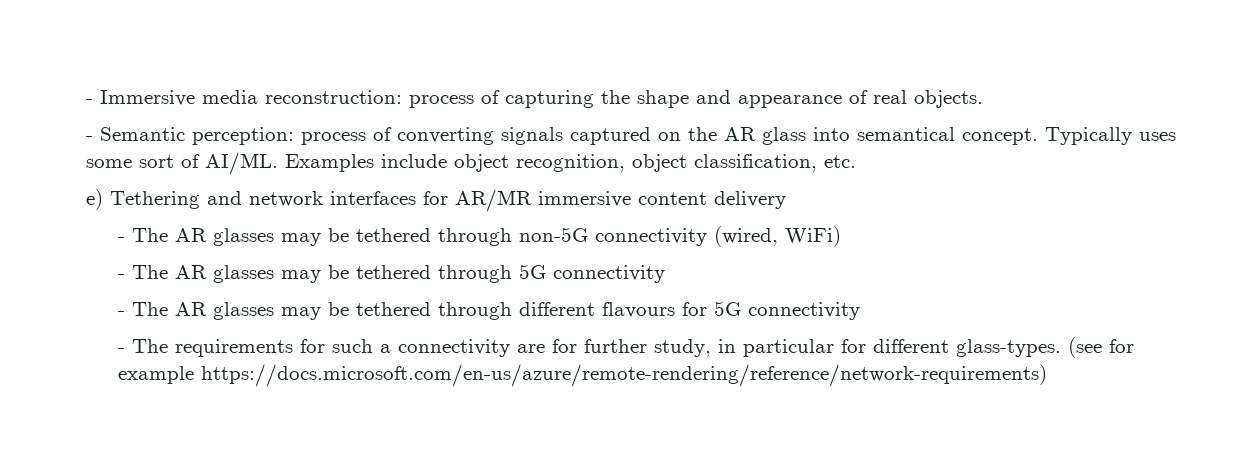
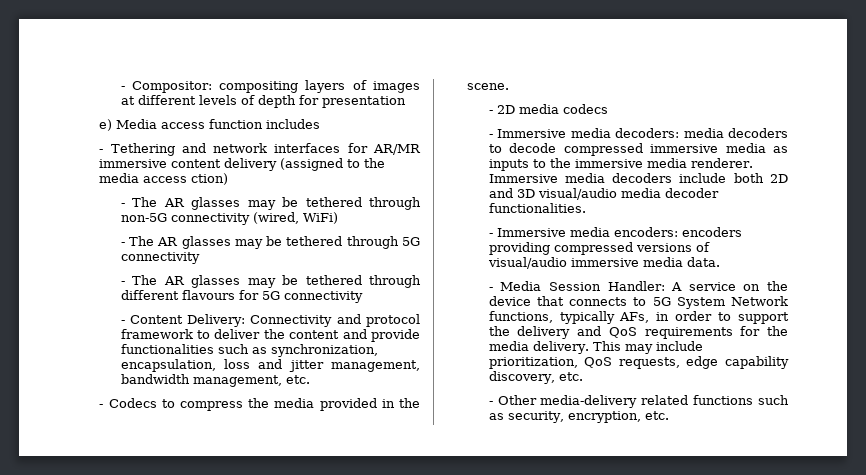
[86,90,984,108] [86,127,1177,145] [86,152,857,175] [86,189,104,210] - Immersive media reconstruction: process of capturing the shape and appearance of real objects. // - Semantic perception: process of converting signals captured on the AR glass into semantical concept. Typically uses some sort of AI/ML. Examples include object recognition, object classification, etc. // e) -> [120,80,420,93] [120,95,406,108] [99,119,321,131] [99,149,104,153] - Compositor: compositing layers of images at different levels of depth for presentation // e) Media access function includes // -
(787, 200) none -> [280,158,386,171] [99,173,229,185] (assigned to the media access ction)
[132,337,1135,358] [118,364,1048,387] The requirements for such a connectivity are for further study, in particular for different glass-types. (see for example https://docs.microsoft.com/en-us/azure/remote-rendering/reference/network-requirements) -> [129,314,420,327] [120,329,420,342] [120,344,378,357] [120,359,420,372] [120,374,310,387] [99,398,420,411] [467,83,510,90] [488,104,608,114] [488,128,788,138] [488,143,788,156] [488,158,753,171] [488,173,788,183] [488,188,719,200] [488,203,586,213] [488,227,742,237] [488,242,710,255] [487,257,720,269] [488,281,788,291] [488,296,788,309] [488,311,789,324] [488,326,788,339] [488,341,703,354] [488,356,789,369] [488,371,583,384] [488,395,789,408] [488,411,669,423] Content Delivery: Connectivity and protocol framework to deliver the content and provide functionalities such as synchronization, encapsulation, loss and jitter management, bandwidth management, etc. // - Codecs to compress the media provided in the scene. // - 2D media codecs // - Immersive media decoders: media decoders to decode compressed immersive media as inputs to the immersive media renderer. Immersive media decoders include both 2D and 3D visual/audio media decoder functionalities. // - Immersive media encoders: encoders providing compressed versions of visual/audio immersive media data. // - Media Session Handler: A service on the device that connects to 5G System Network functions, typically AFs, in order to support the delivery and QoS requirements for the media delivery. This may include prioritization, QoS requests, edge capability discovery, etc. // - Other media-delivery related functions such as security, encryption, etc.

